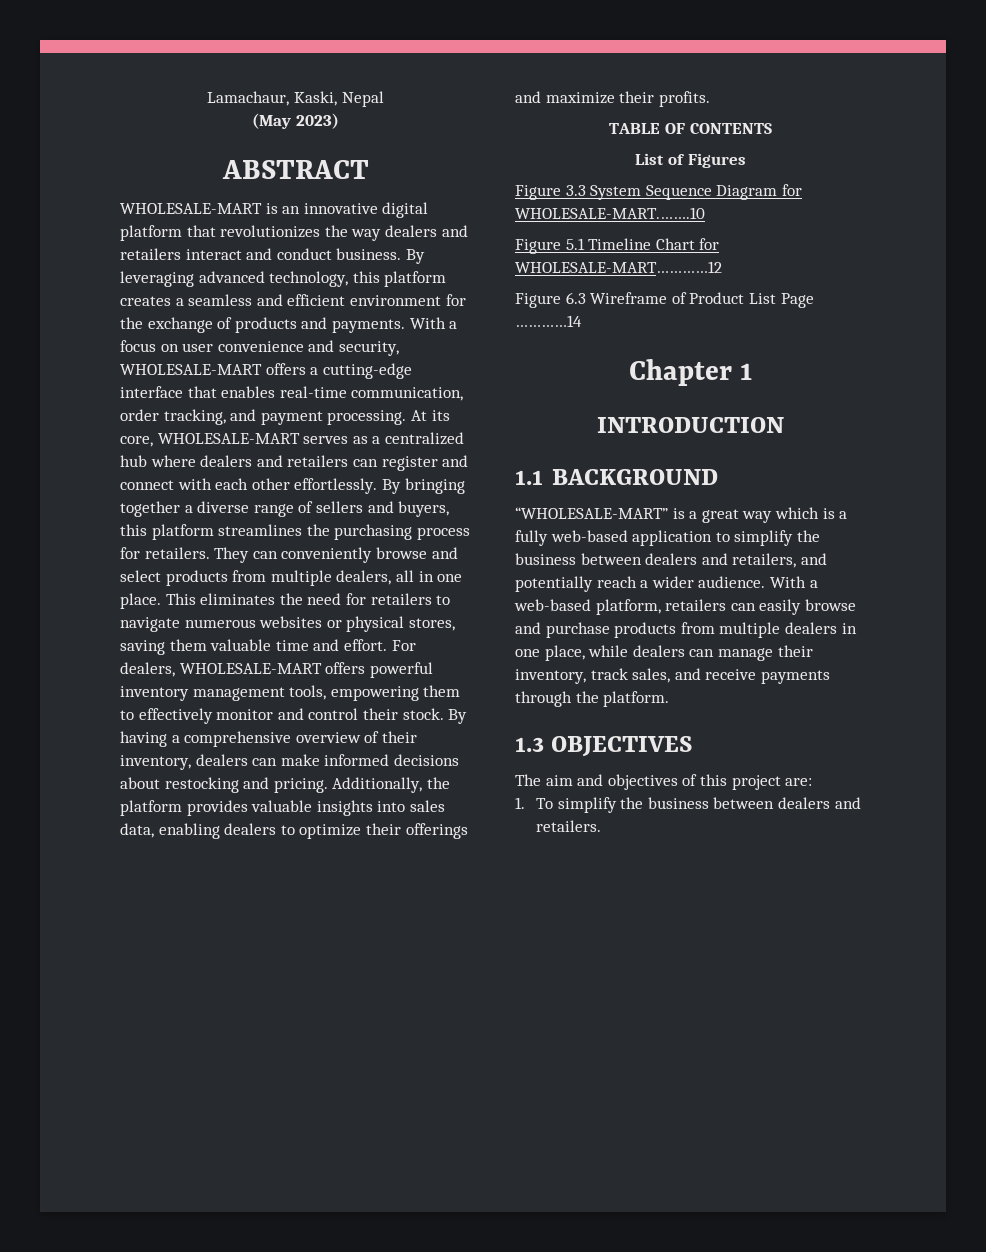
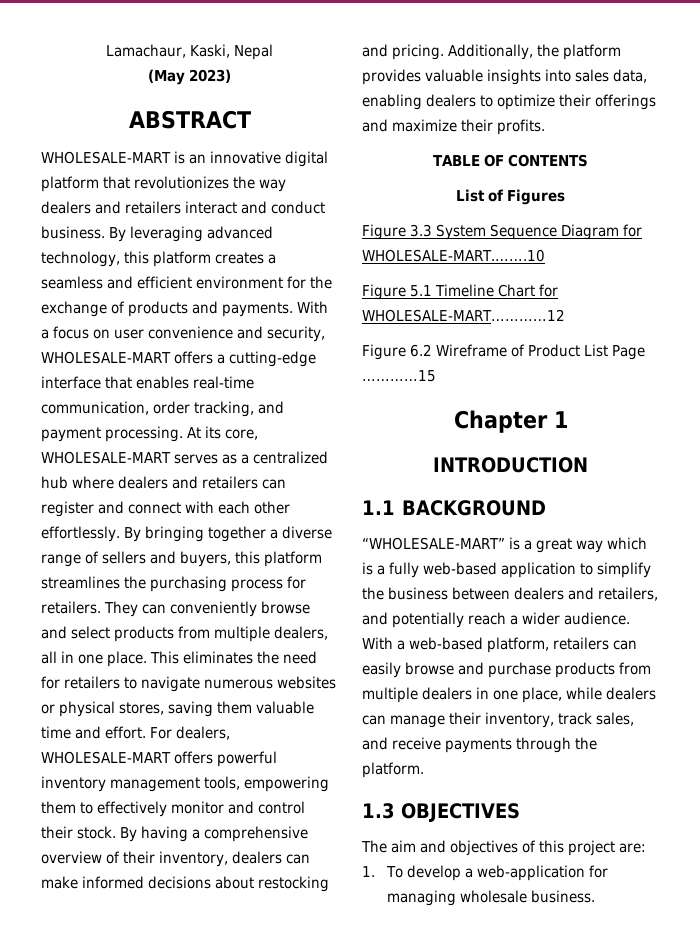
[565,292,586,304] 6.3 -> [409,344,432,357] 6.2
[515,315,582,327] …………14 -> [362,370,436,382] …………15
[557,797,861,813] [536,820,602,832] simplify the business between dealers and retailers. -> [406,865,608,881] [386,890,595,906] develop a web-application for managing wholesale business.

